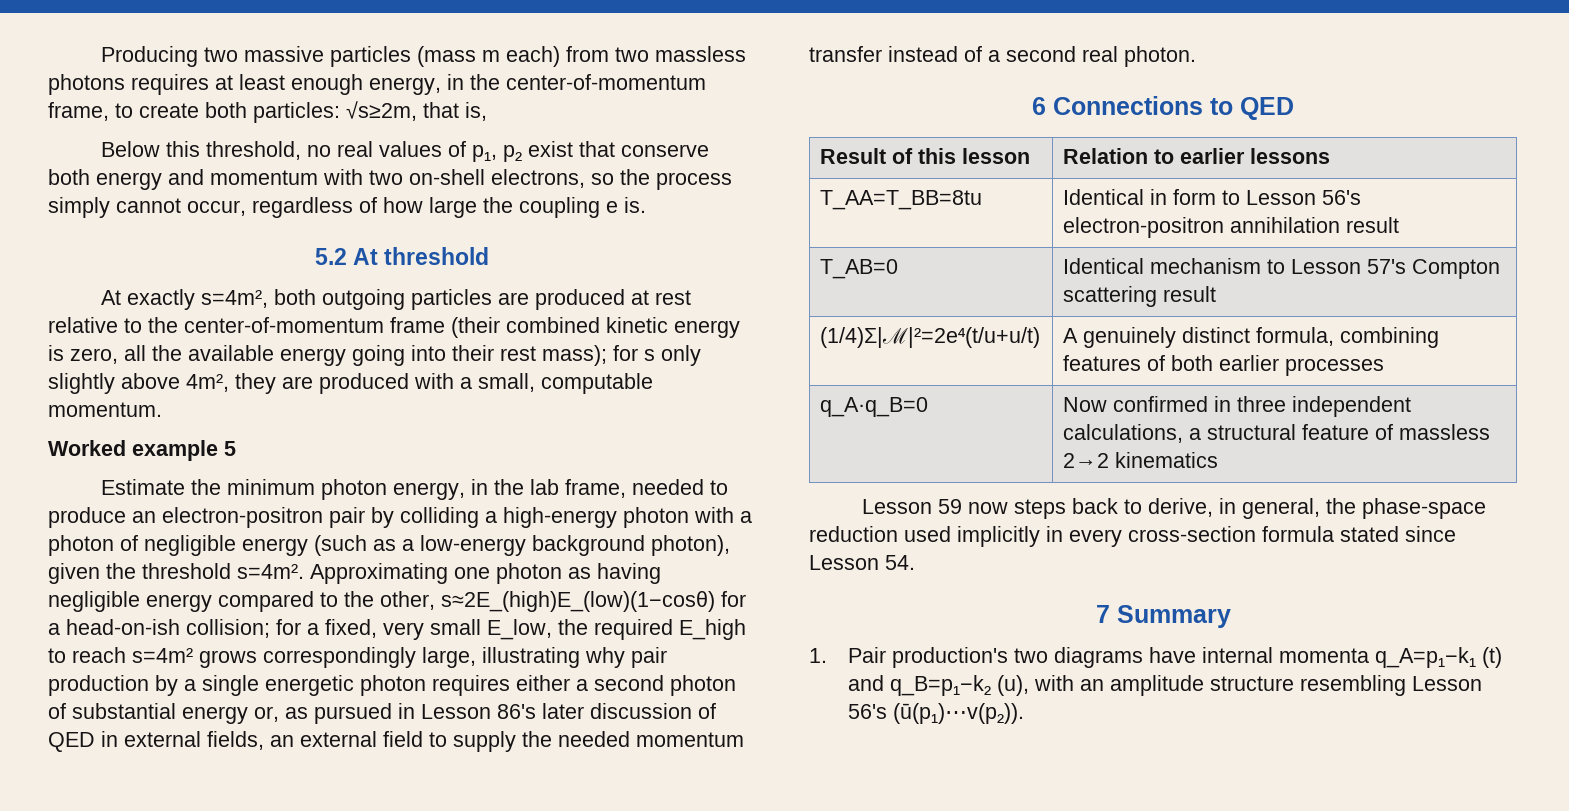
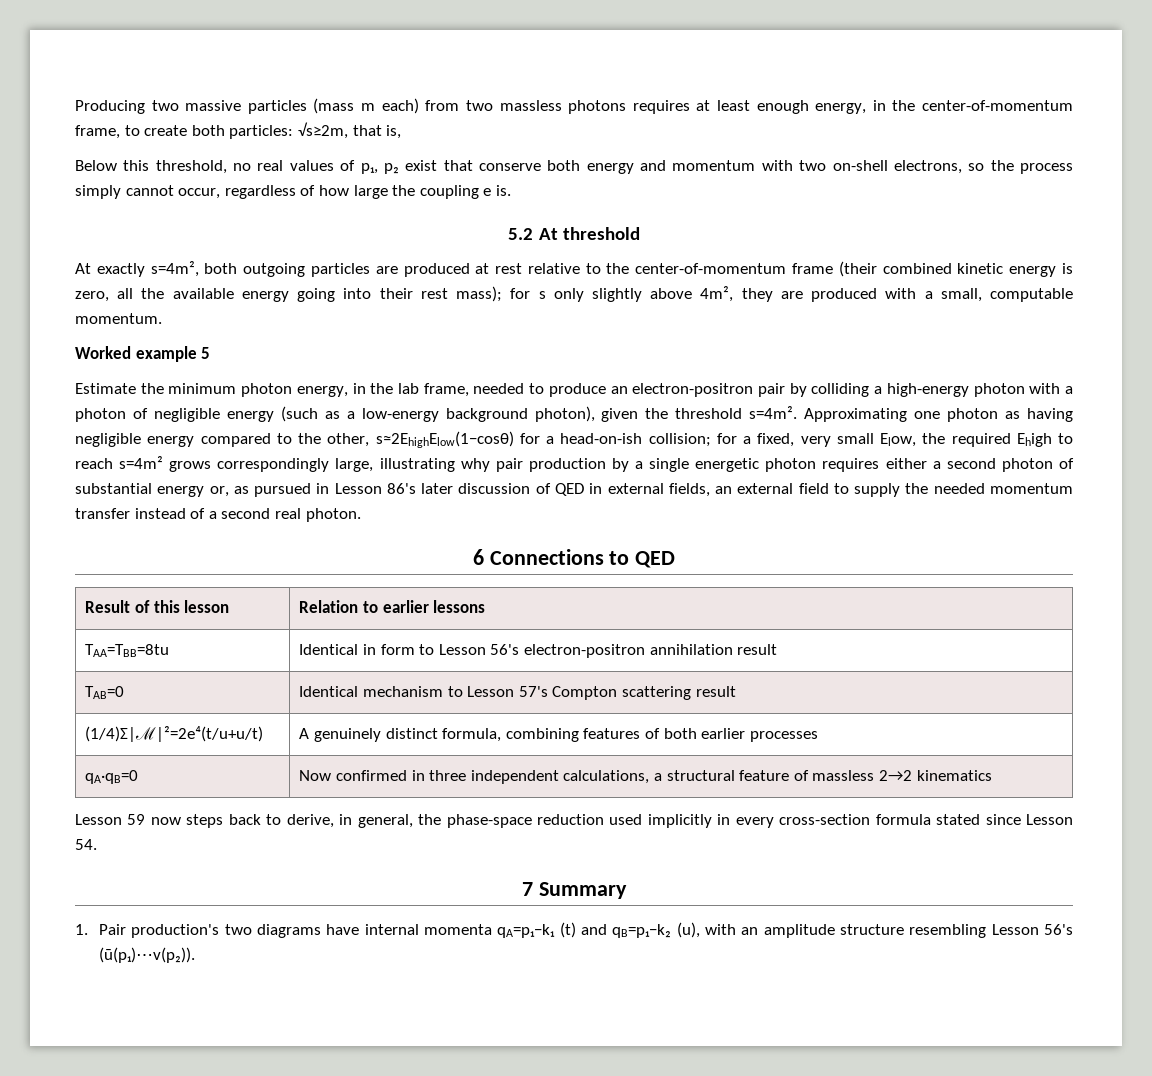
[441,591,715,612] s≈2E_(high)E_(low)(1−cosθ) -> [375,431,514,448] s≈2EhighElow(1−cosθ)
[487,619,552,640] E_low, -> [880,433,916,447] Elow,
[679,619,746,640] E_high -> [1016,433,1052,447] Ehigh
[820,190,983,210] T_AA=T_BB=8tu -> [85,644,170,657] TAA=TBB=8tu
[820,259,899,279] T_AB=0 -> [85,686,125,699] TAB=0
[820,397,929,417] q_A·q_B=0 -> [85,770,139,784] qA·qB=0
[1374,647,1476,668] q_A=p₁−k₁ -> [497,924,556,938] qA=p₁−k₁
[889,675,991,696] q_B=p₁−k₂ -> [612,924,672,938] qB=p₁−k₂

